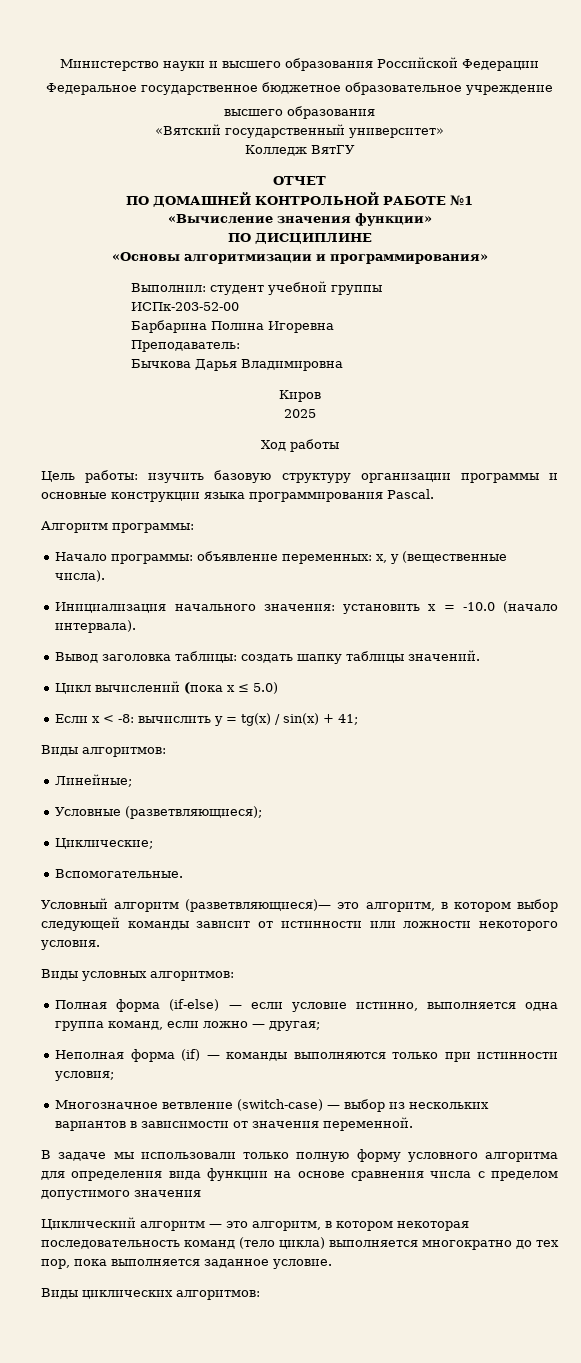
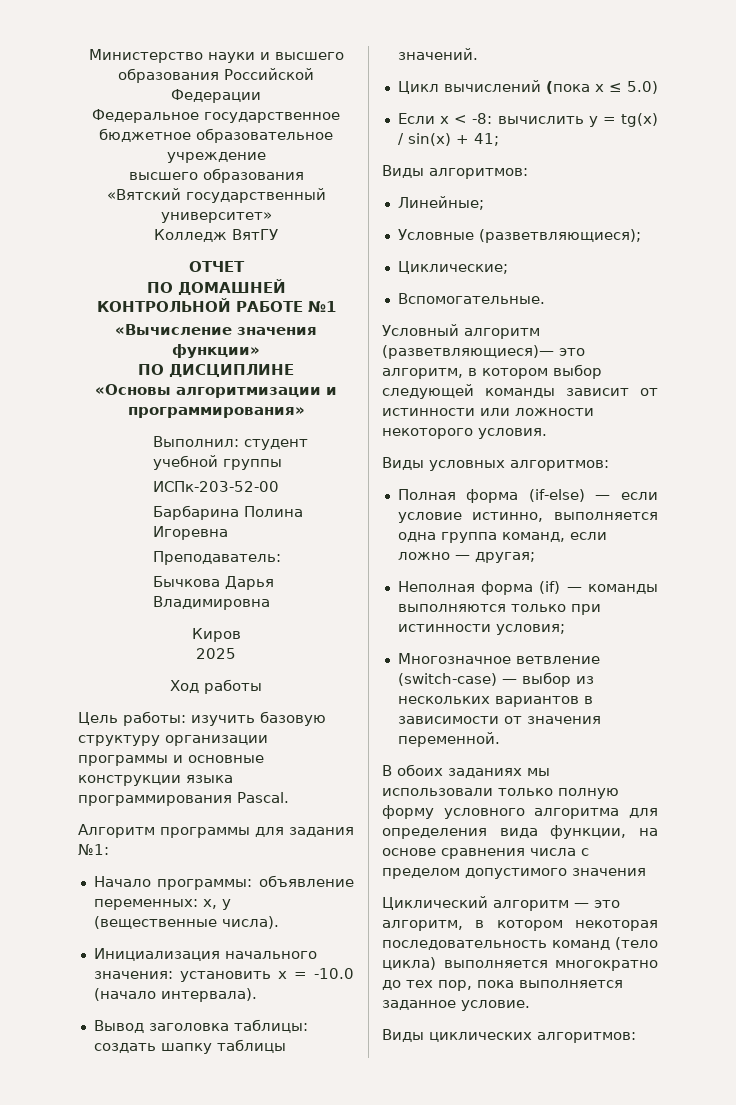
[112,523,194,533] программы: -> [160,827,354,838] [78,844,109,855] программы для задания №1:
[58,1152,107,1161] задаче -> [397,764,522,778] обоих заданиях
[207,1168,268,1181] функции -> [550,825,627,839] функции,

